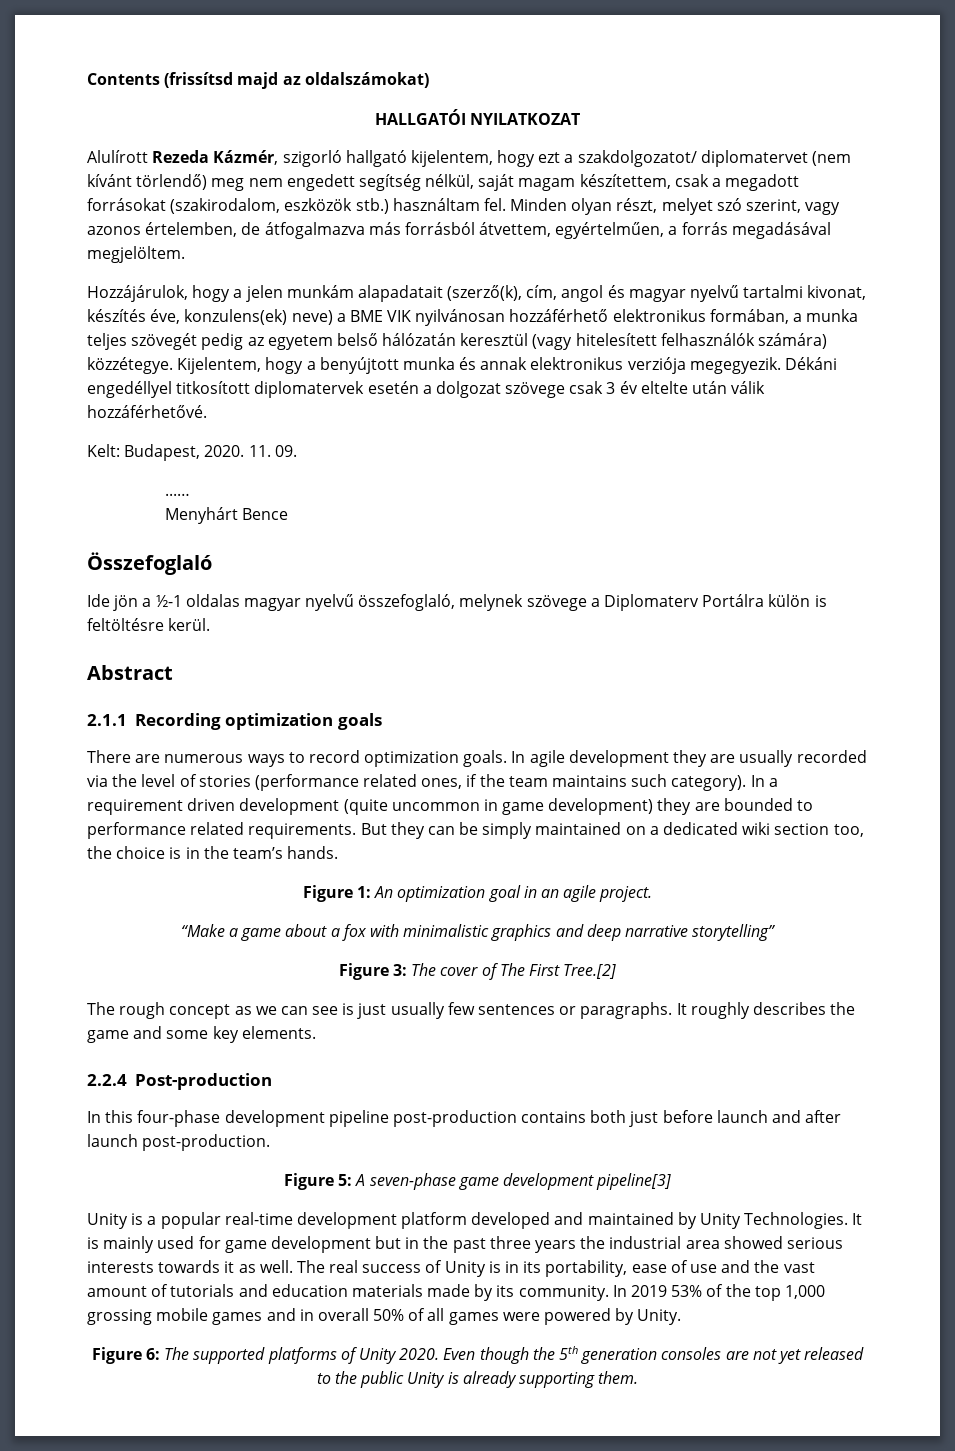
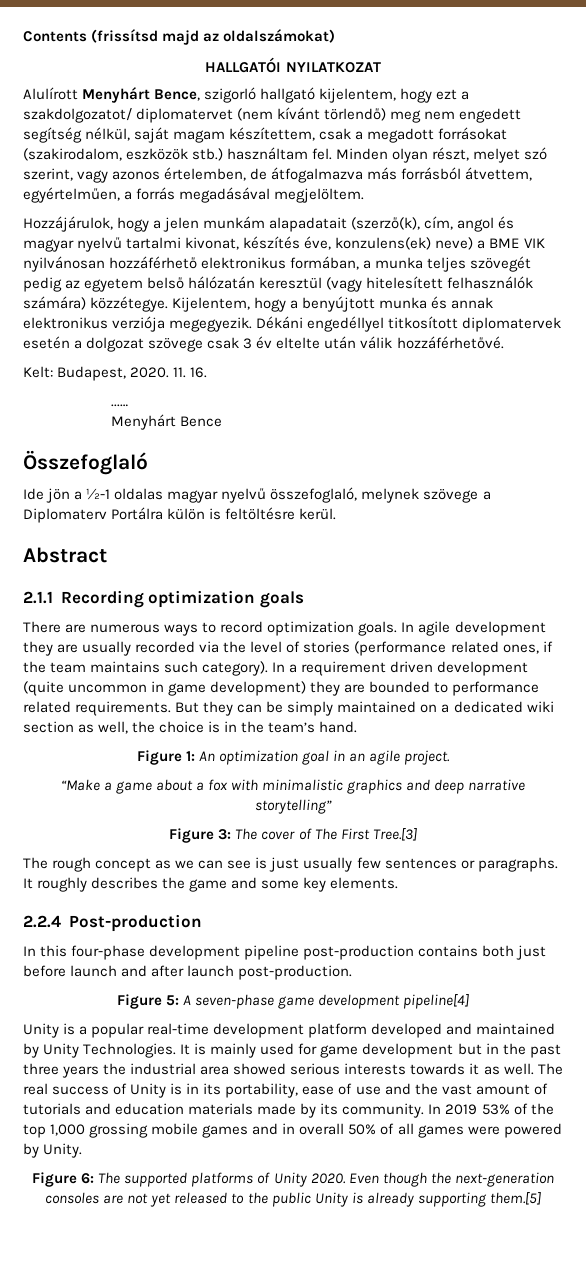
[152,150,279,165] Rezeda Kázmér, -> [82,87,201,103] Menyhárt Bence,
[274,445,297,457] 09. -> [190,367,208,378] 16.
[833,824,864,837] too, -> [78,721,129,734] as well,
[287,846,339,859] hands. -> [319,721,358,733] hand.
[563,964,617,979] Tree.[2] -> [372,828,417,841] Tree.[3]
[596,1173,672,1190] pipeline[3] -> [403,994,470,1009] pipeline[4]
[558,1346,658,1364] 5th generation -> [454,1172,554,1187] next-generation
[598,1371,639,1384] them. -> [489,1192,541,1205] them.[5]

